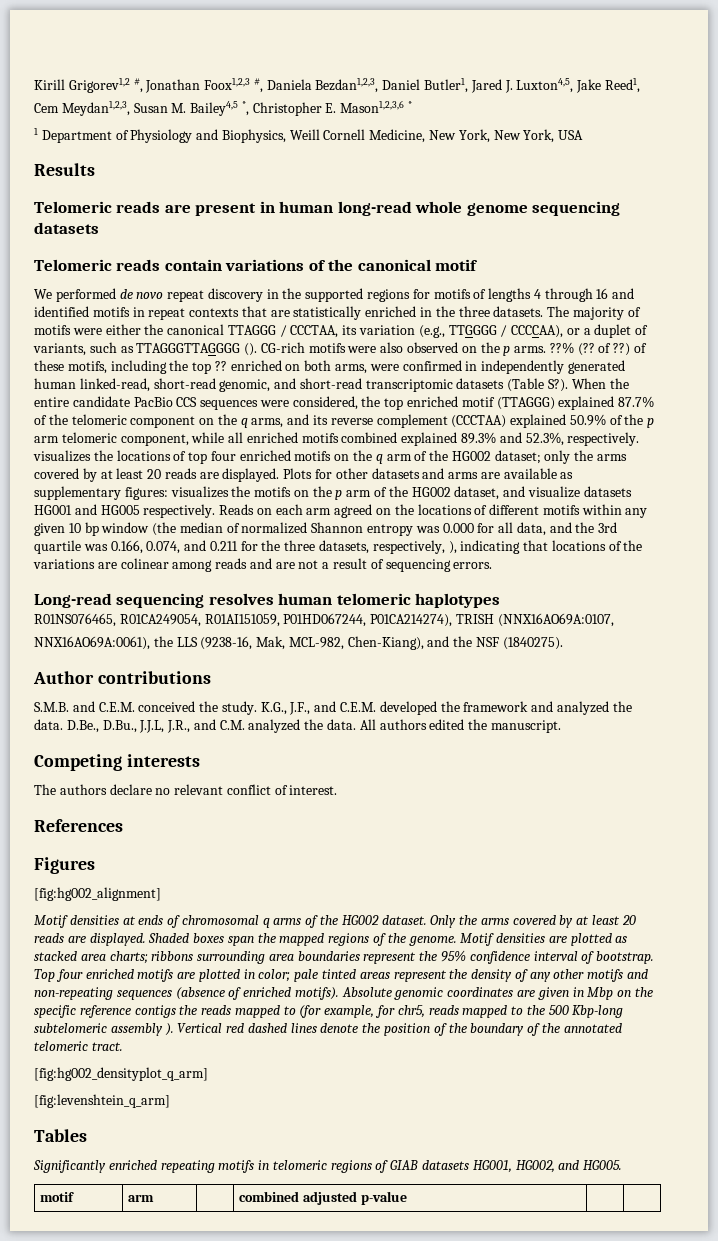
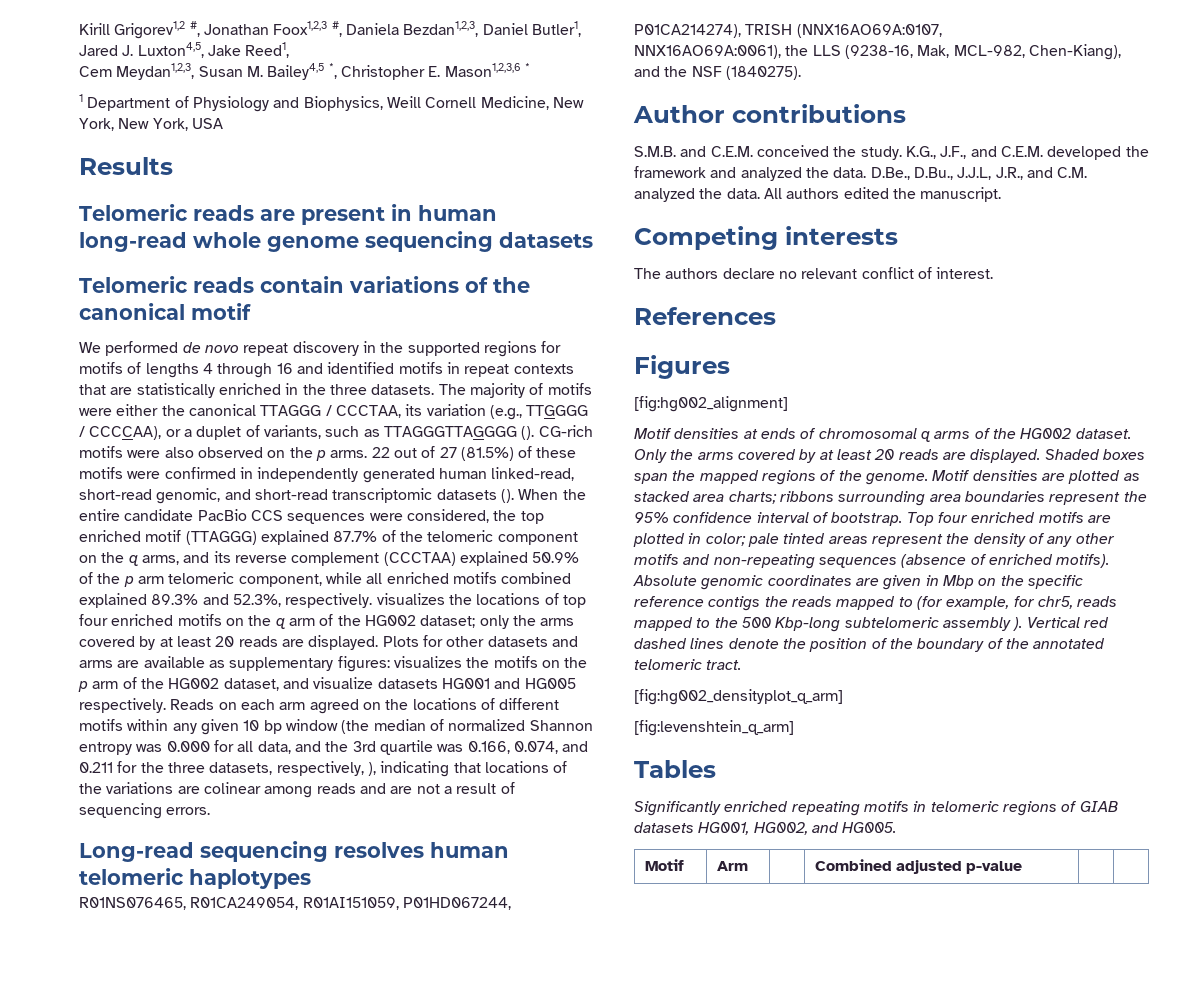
[549,342,648,356] [34,360,368,374] ??% (?? of ??) of these motifs, including the top ?? enriched on both arms, -> [371,446,577,461] [79,467,123,479] 22 out of 27 (81.5%) of these motifs
[507,378,569,392] (Table S?). -> [500,489,514,503] ().
[40,1192,75,1202] [128,1194,155,1202] [239,1191,300,1202] motif | arm | | combined -> [644,859,684,871] [716,861,748,871] [814,859,892,871] Motif | Arm | | Combined

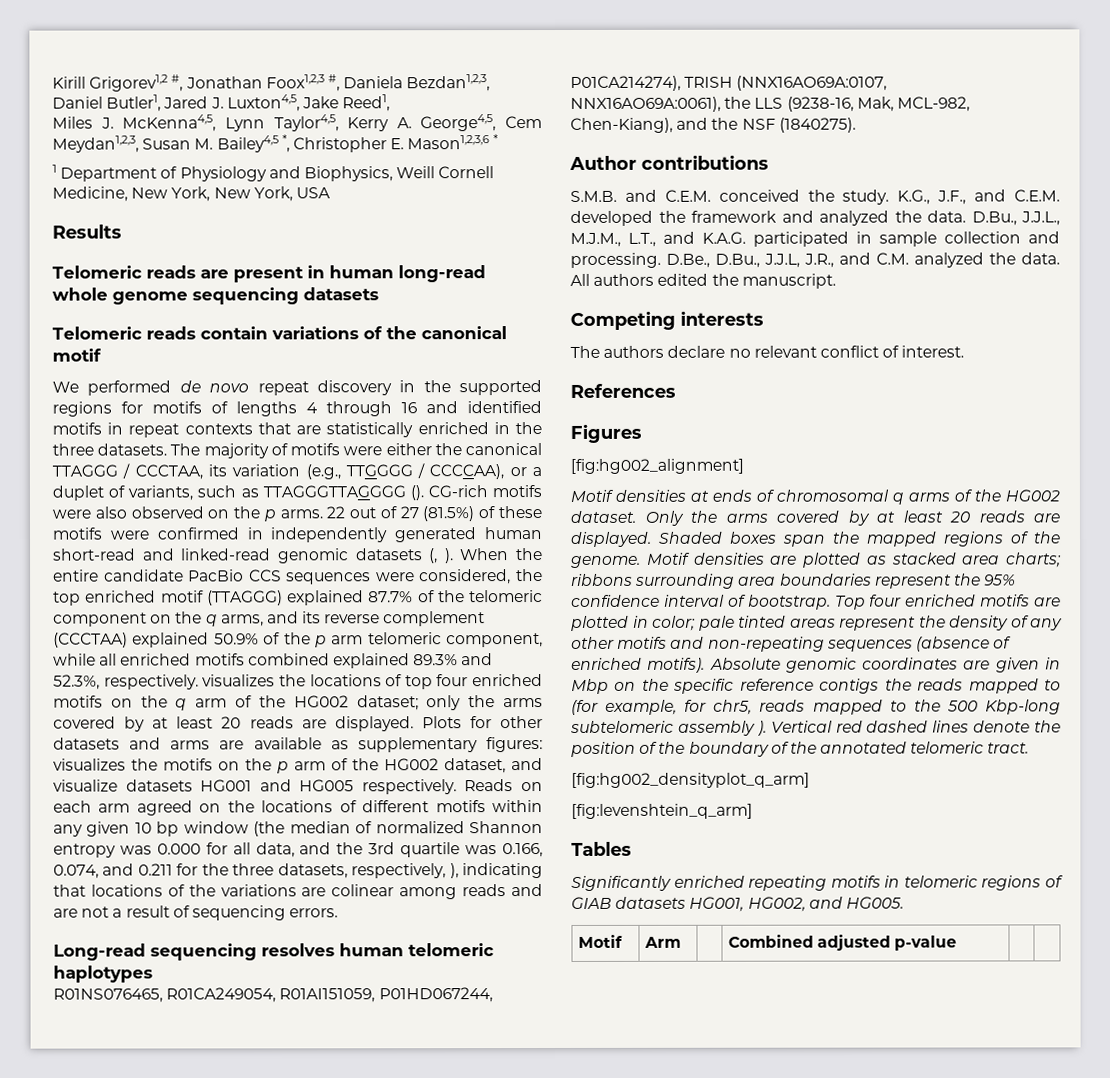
(290, 50) none -> [52,114,497,132] Miles J. McKenna4,5, Lynn Taylor4,5, Kerry A. George4,5,
[491,467,575,481] [79,488,514,504] linked-read, short-read genomic, and short-read transcriptomic datasets (). -> [53,548,454,564] short-read and linked-read genomic datasets (, ).
(867, 172) none -> [971,211,1060,226] [570,231,1060,247] [570,252,661,268] D.Bu., J.J.L., M.J.M., L.T., and K.A.G. participated in sample collection and processing.

